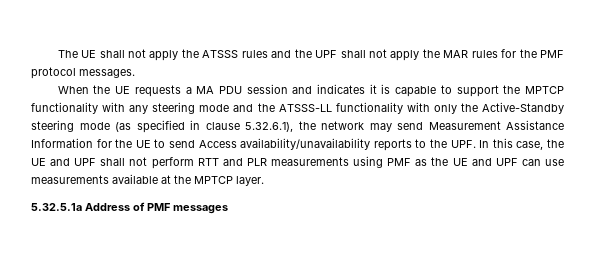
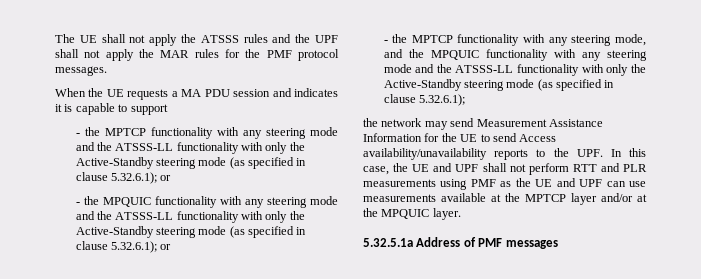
(499, 91) none -> [75,133,80,136] // -
[245,122,293,132] 5.32.6.1), -> [110,172,172,184] [75,196,338,208] [75,211,305,223] [75,226,307,238] [75,241,172,253] [383,34,646,46] [383,49,647,61] [383,64,646,76] [383,79,615,91] [383,94,465,106] 5.32.6.1); or // - the MPQUIC functionality with any steering mode and the ATSSS-LL functionality with only the Active-Standby steering mode (as specified in clause 5.32.6.1); or // - the MPTCP functionality with any steering mode, and the MPQUIC functionality with any steering mode and the ATSSS-LL functionality with only the Active-Standby steering mode (as specified in clause 5.32.6.1); //
(233, 180) none -> [571,193,647,205] [363,208,430,219] layer and/or at the MPQUIC

